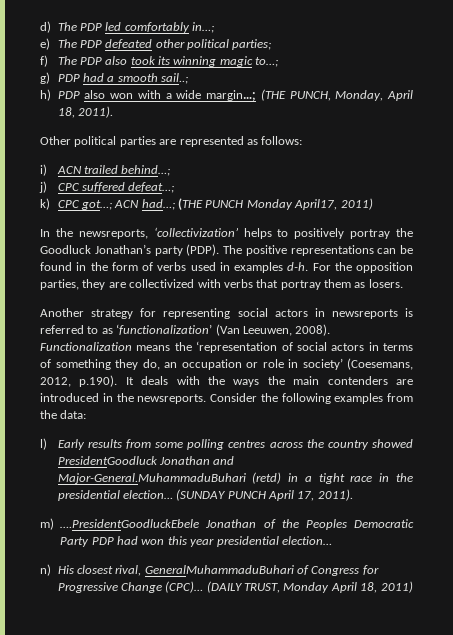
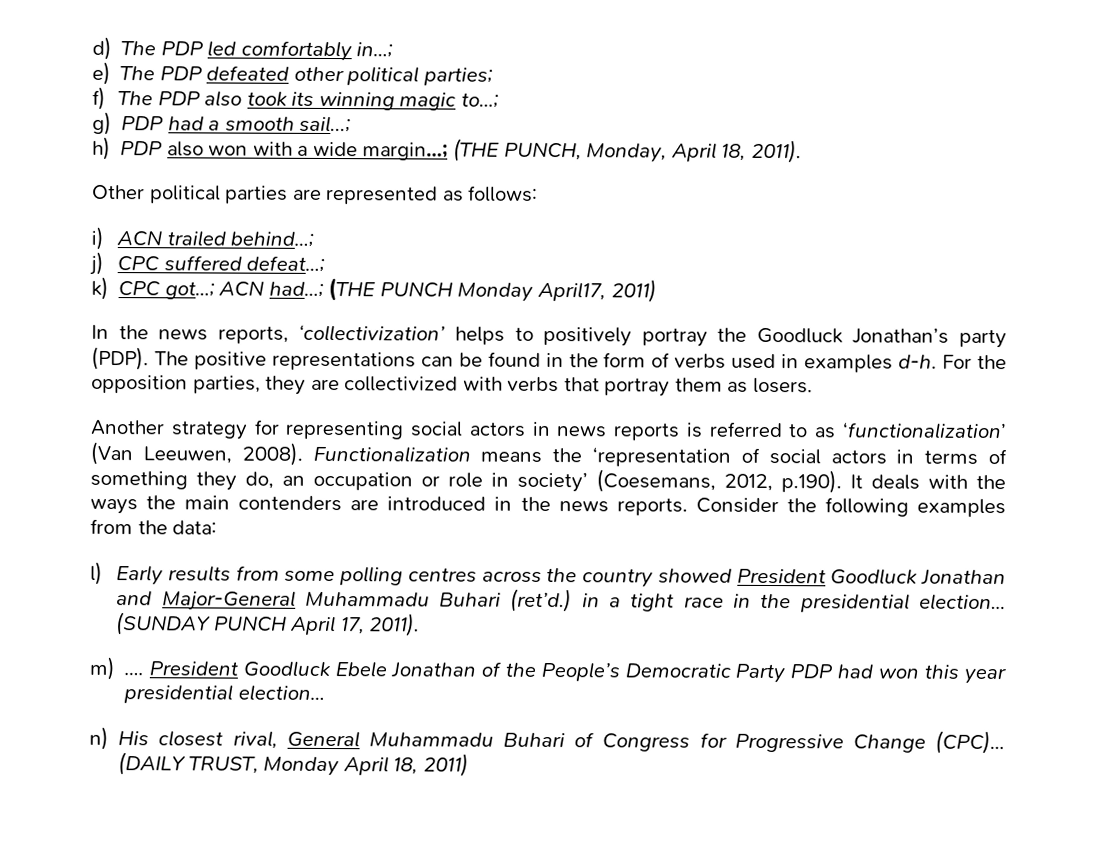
[161,73,189,84] sail..; -> [299,115,352,133] sail...;
[78,229,148,239] newsreports, -> [158,326,289,344] news reports,
[331,309,398,319] newsreports -> [556,423,681,441] news reports
[137,394,207,404] newsreports. -> [558,498,688,516] news reports.
[57,456,235,465] [57,472,282,484] PresidentGoodluck Jonathan and Major-General.MuhammaduBuhari (retd) -> [736,568,1007,586] [116,588,573,613] President Goodluck Jonathan and Major-General Muhammadu Buhari (ret’d.)
[60,519,200,528] ….PresidentGoodluckEbele -> [124,660,387,678] …. President Goodluck Ebele
[305,519,347,530] Peoples -> [540,661,620,682] People’s
[144,565,294,574] GeneralMuhammaduBuhari -> [286,730,566,748] General Muhammadu Buhari

